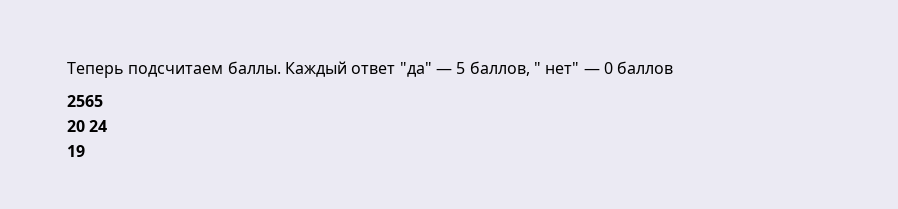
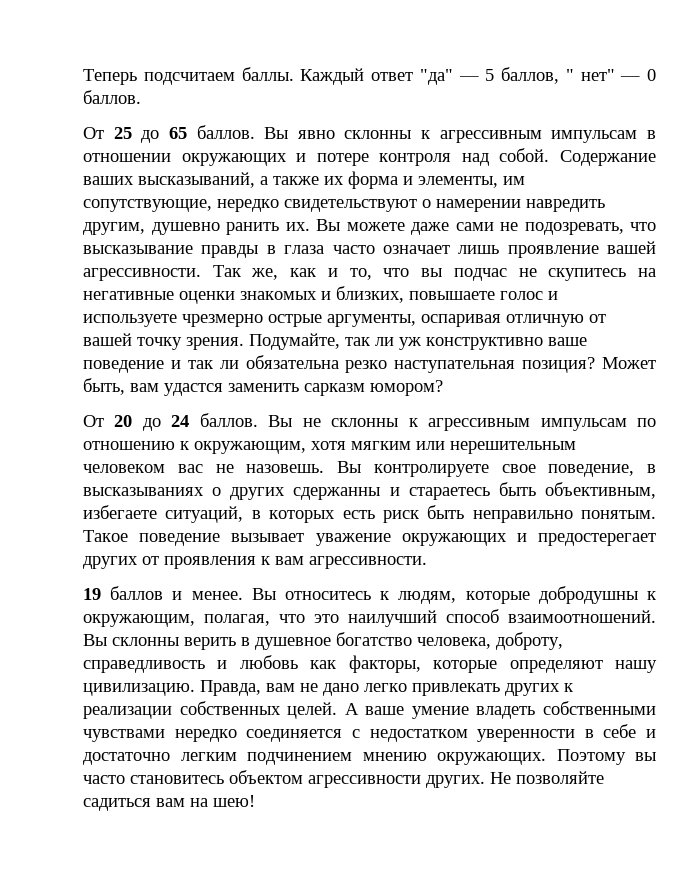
[617,61,674,74] [67,95,103,107] [67,120,108,132] [67,145,85,157] баллов // 2565 // 20 24 // 19 -> [83,90,141,104] [83,125,656,143] [83,148,656,166] [83,171,525,189] [83,199,605,212] [83,219,656,235] [83,241,656,258] [83,265,657,281] [83,286,558,304] [83,314,606,327] [83,333,587,350] [83,355,656,373] [83,378,443,396] [83,413,656,431] [83,441,576,454] [83,461,656,477] [83,482,657,500] [83,505,656,523] [83,530,656,546] [83,556,427,569] [83,586,656,604] [83,609,656,627] [83,632,563,650] [83,655,657,673] [83,680,573,696] [83,701,656,719] [83,724,656,742] [83,749,656,765] [83,770,604,788] [83,795,255,811] баллов. // От 25 до 65 баллов. Вы явно склонны к агрессивным импульсам в отношении окружающих и потере контроля над собой. Содержание ваших высказываний, а также их форма и элементы, им сопутствующие, нередко свидетельствуют о намерении навредить другим, душевно ранить их. Вы можете даже сами не подозревать, что высказывание правды в глаза часто означает лишь проявление вашей агрессивности. Так же, как и то, что вы подчас не скупитесь на негативные оценки знакомых и близких, повышаете голос и используете чрезмерно острые аргументы, оспаривая отличную от вашей точку зрения. Подумайте, так ли уж конструктивно ваше поведение и так ли обязательна резко наступательная позиция? Может быть, вам удастся заменить сарказм юмором? // От 20 до 24 баллов. Вы не склонны к агрессивным импульсам по отношению к окружающим, хотя мягким или нерешительным человеком вас не назовешь. Вы контролируете свое поведение, в высказываниях о других сдержанны и стараетесь быть объективным, избегаете ситуаций, в которых есть риск быть неправильно понятым. Такое поведение вызывает уважение окружающих и предостерегает других от проявления к вам агрессивности. // 19 баллов и менее. Вы относитесь к людям, которые добродушны к окружающим, полагая, что это наилучший способ взаимоотношений. Вы склонны верить в душевное богатство человека, доброту, справедливость и любовь как факторы, которые определяют нашу цивилизацию. Правда, вам не дано легко привлекать других к реализации собственных целей. А ваше умение владеть собственными чувствами нередко соединяется с недостатком уверенности в себе и достаточно легким подчинением мнению окружающих. Поэтому вы часто становитесь объектом агрессивности других. Не позволяйте садиться вам на шею!

